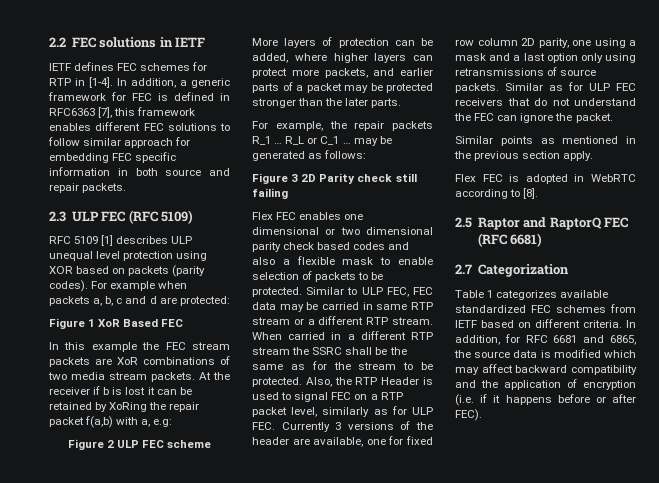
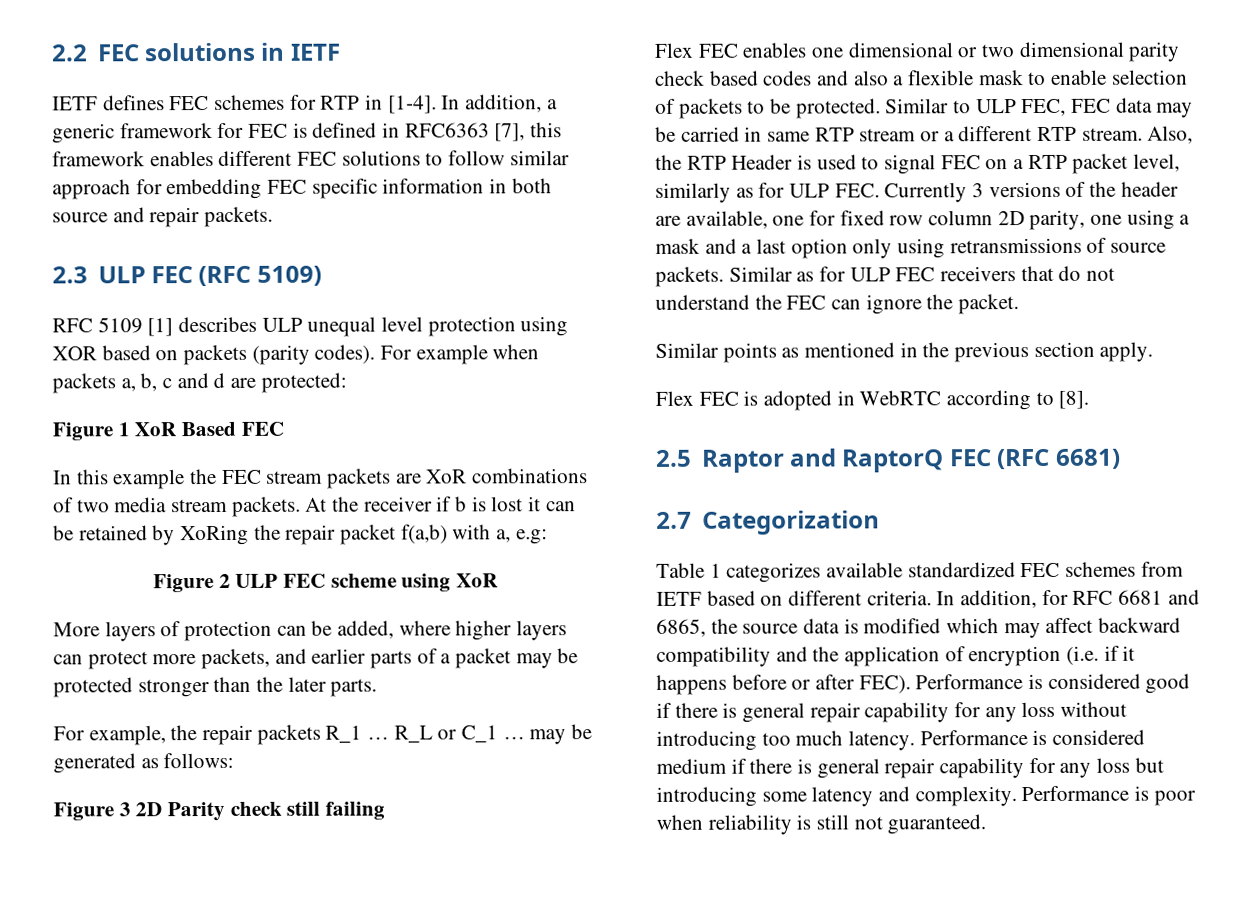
(212, 444) none -> [401,573,500,592] using XoR
[252,331,433,340] [252,347,407,355] [252,361,433,370] [252,377,302,387] When carried in a different RTP stream the SSRC shall be the same as for the stream to be protected. -> (1143, 134) none
(482, 415) none -> [915,673,1191,694] [656,701,1128,723] [656,729,1146,751] [656,757,1164,779] [656,785,1196,807] [656,814,987,835] Performance is considered good if there is general repair capability for any loss without introducing too much latency. Performance is considered medium if there is general repair capability for any loss but introducing some latency and complexity. Performance is poor when reliability is still not guaranteed.

